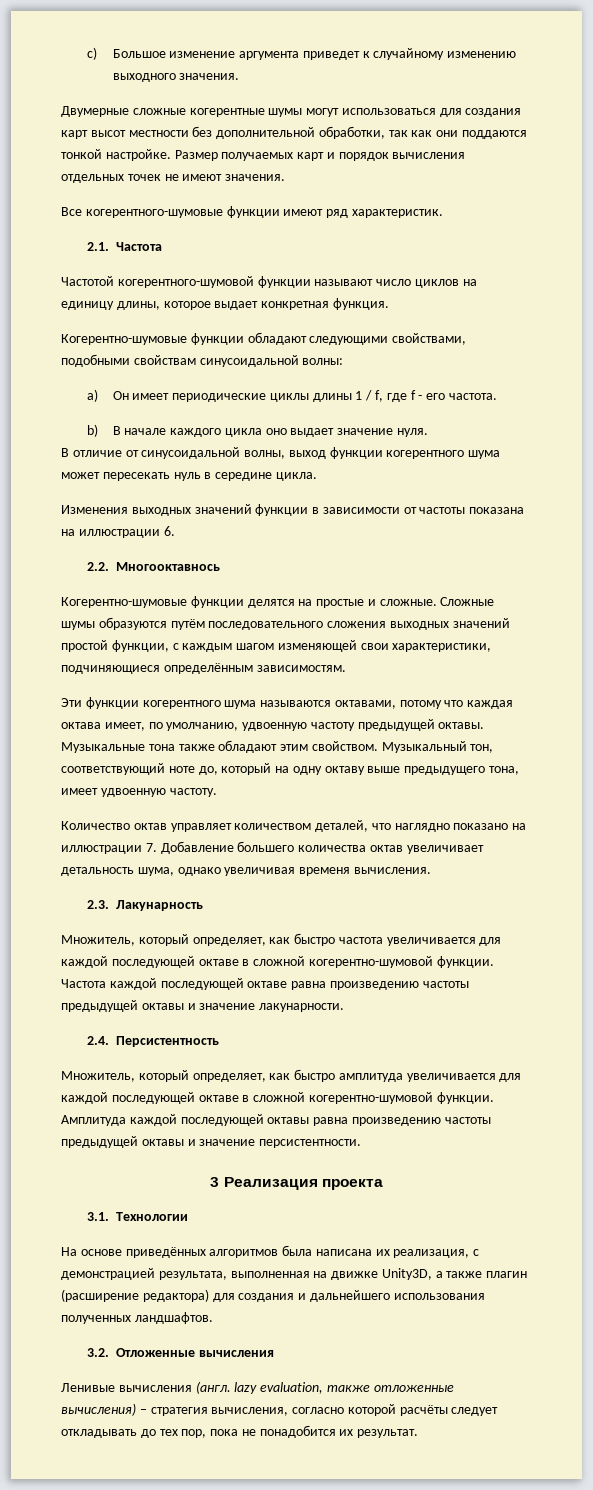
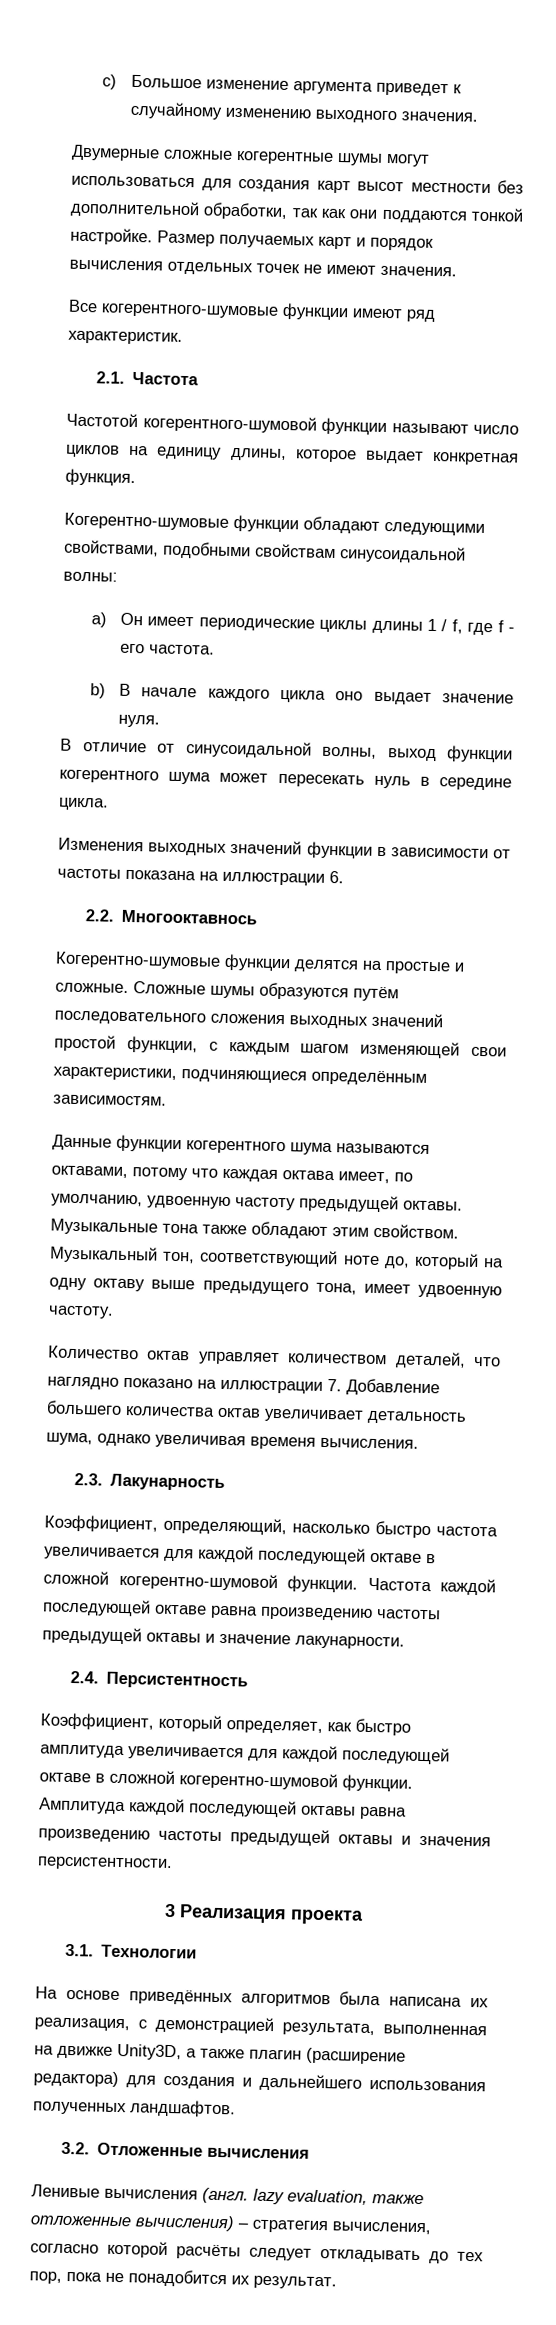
[61,698,82,707] Эти -> [52,1134,112,1151] Данные
[61,934,291,946] Множитель, который определяет, как -> [44,1514,370,1536] Коэффициент, определяющий, насколько
[61,1071,135,1082] Множитель, -> [40,1712,154,1731] Коэффициент,
[199,1139,256,1146] значение -> [419,1835,491,1847] значения

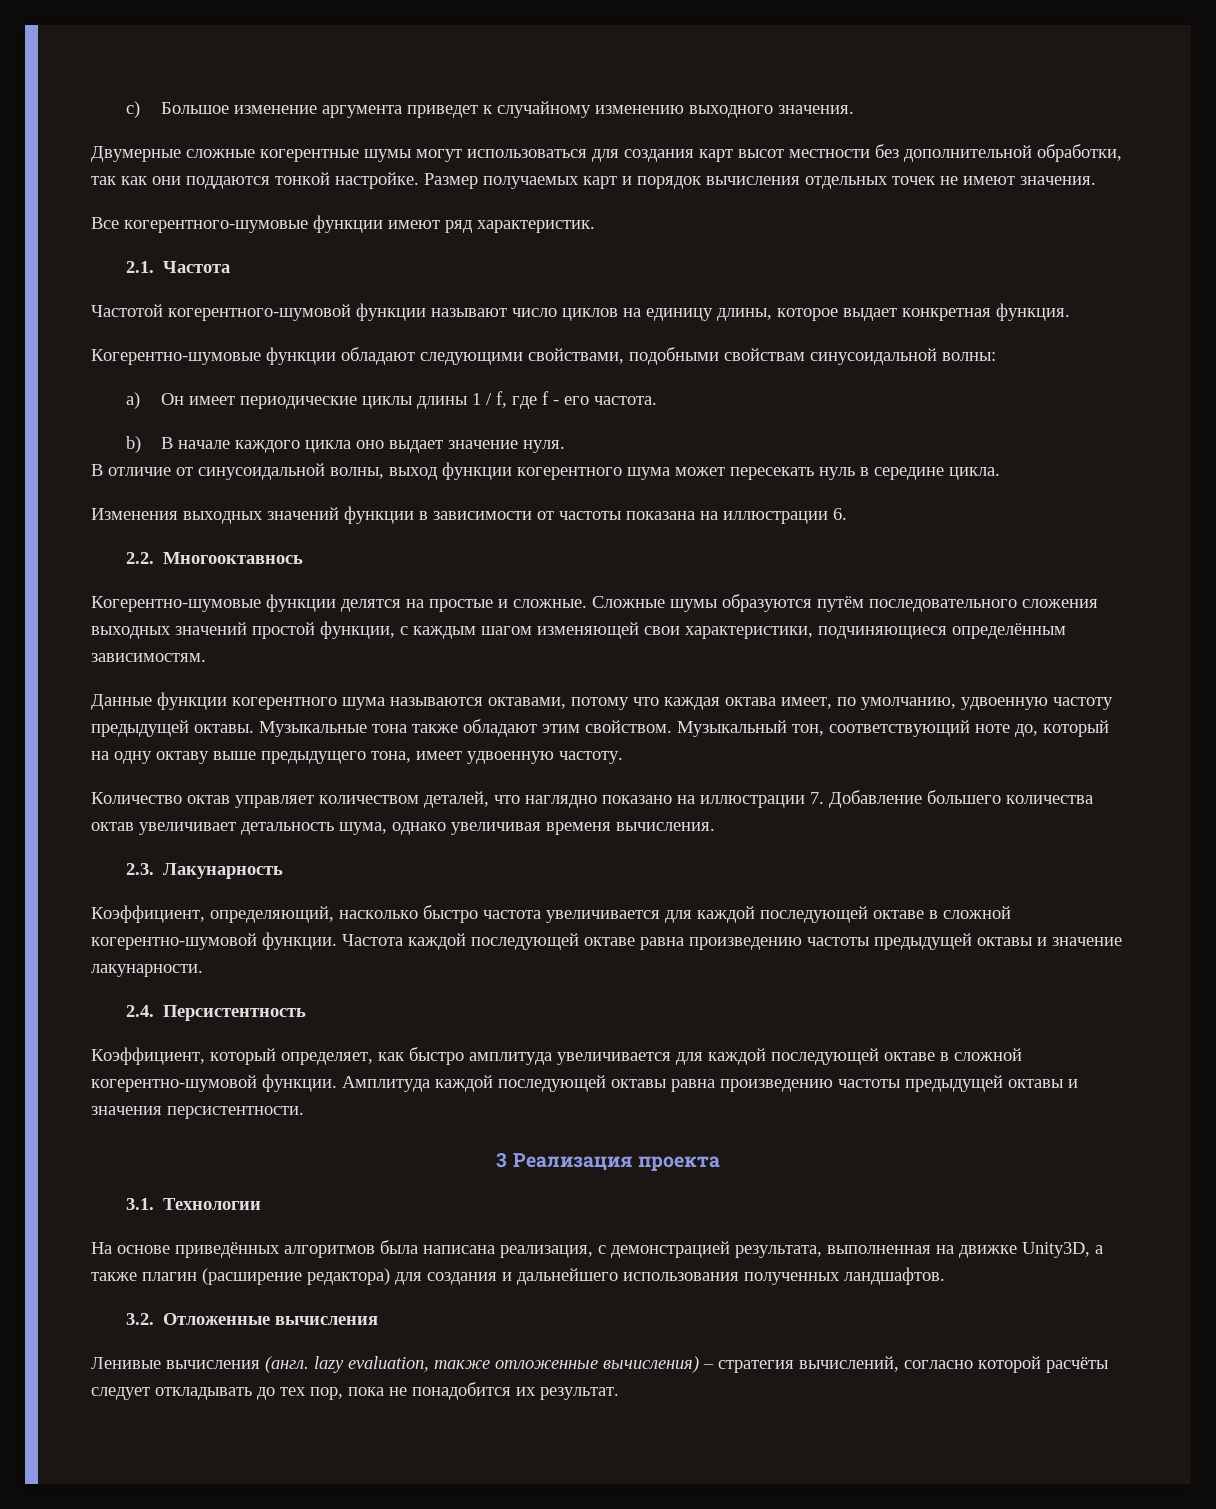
[469,1997,489,2008] их -> (495, 1249) none
[332,2221,431,2235] вычисления, -> [799,1356,899,1372] вычислений,

